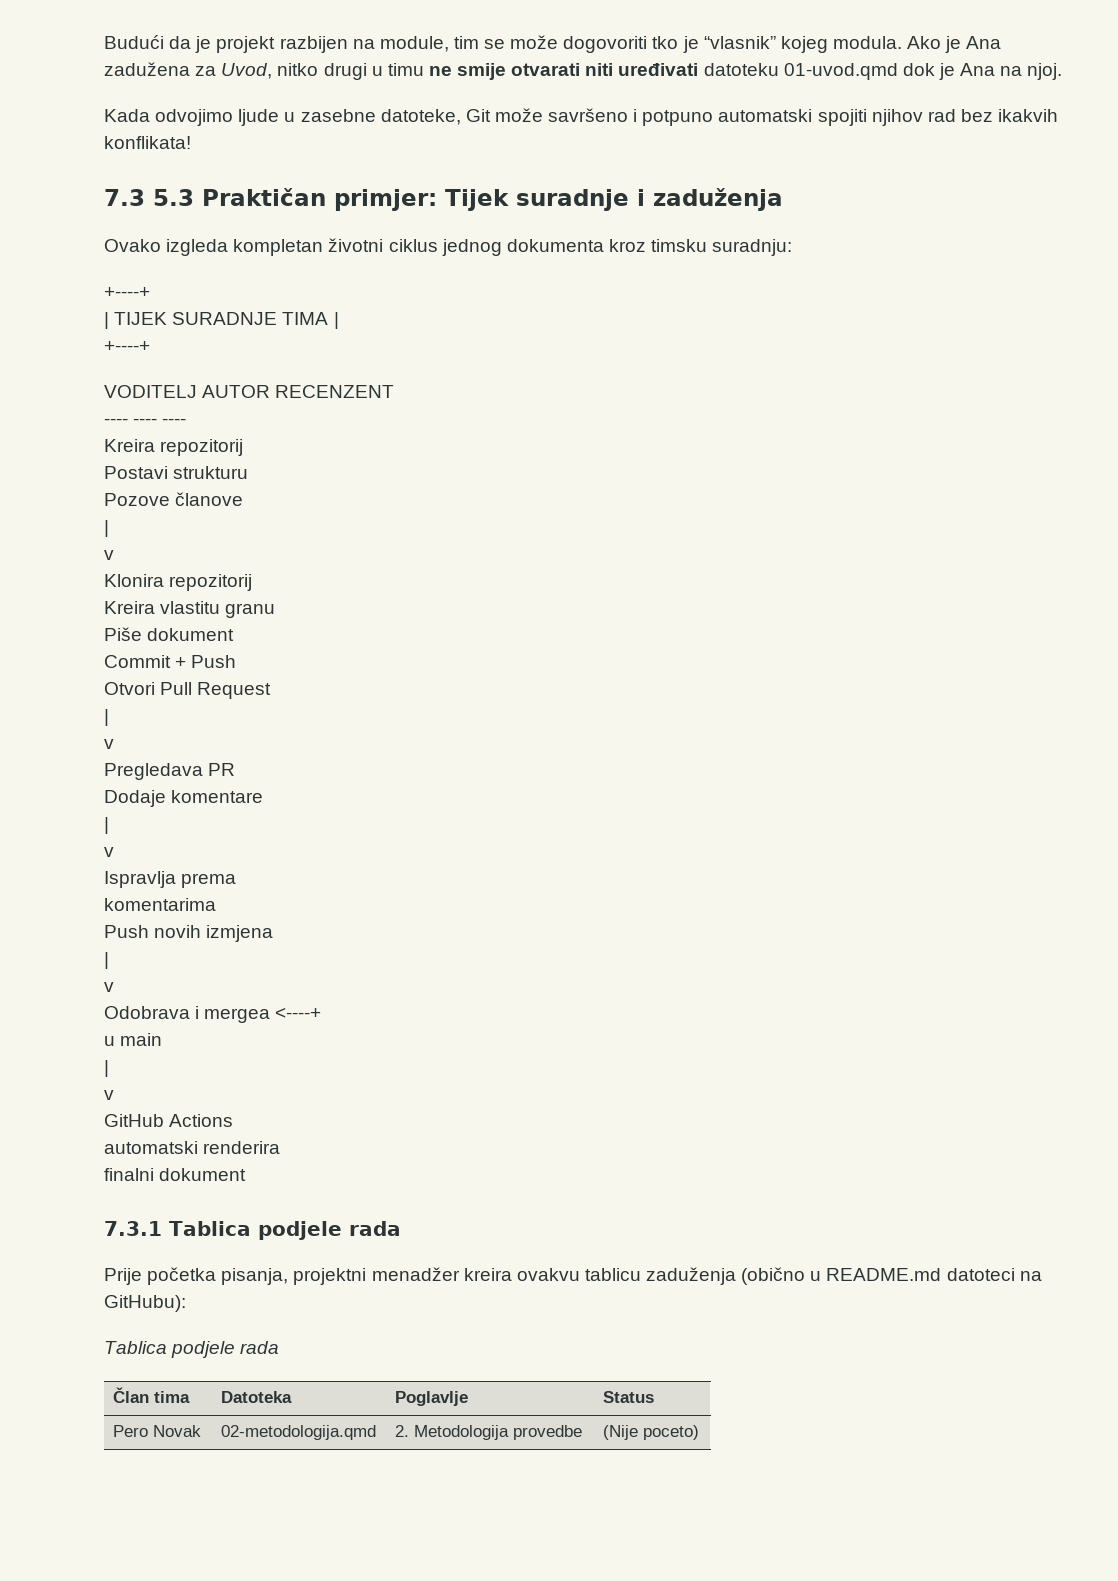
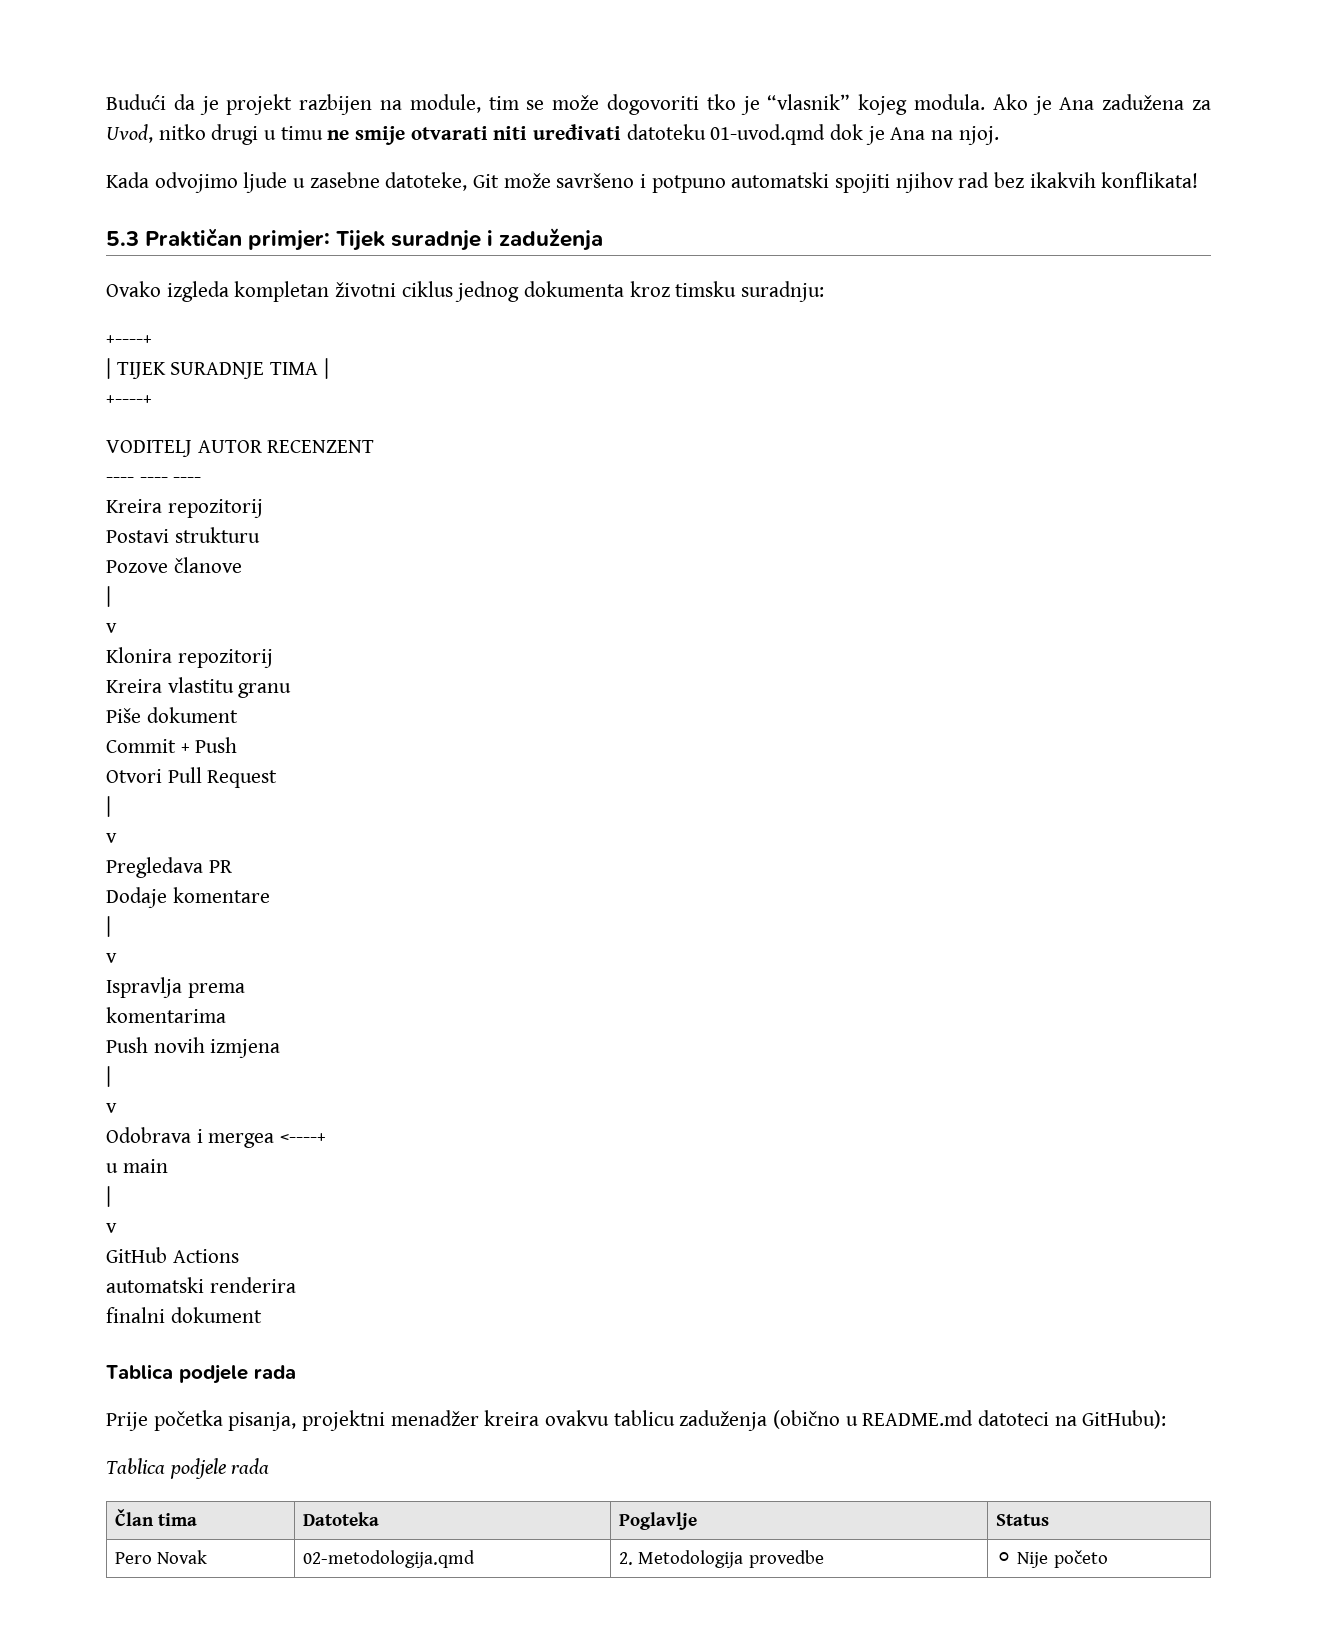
[104,189,145,206] 7.3 -> (1199, 180) none
[104,1221,162,1236] 7.3.1 -> (262, 1315) none
[603,1425,700,1440] (Nije poceto) -> [996,1550,1108,1568] ⚪ Nije početo

